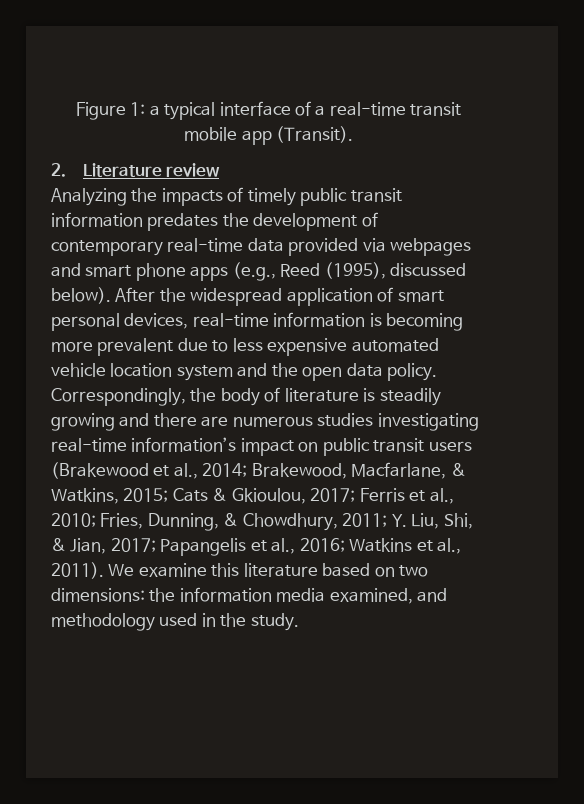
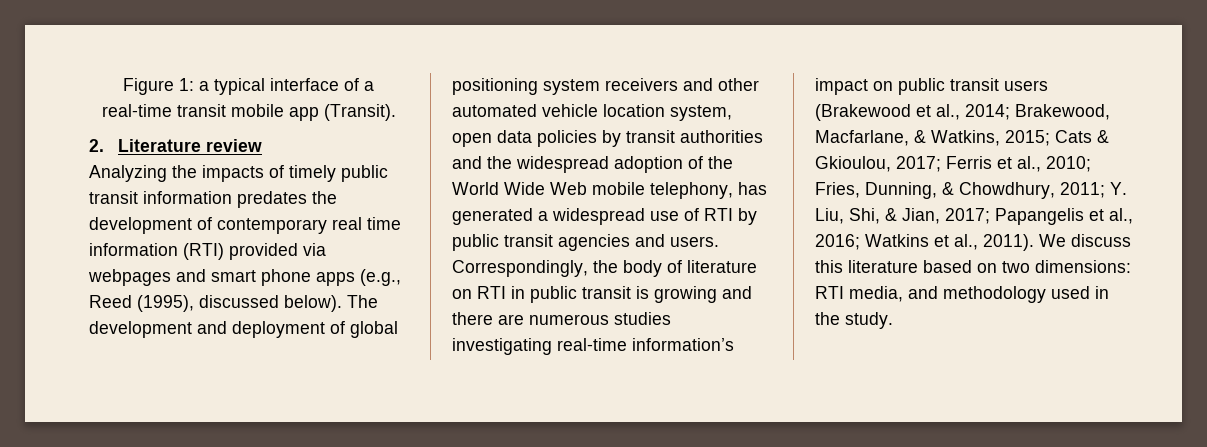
[167,238,284,252] real-time data -> [332,217,401,230] [89,243,224,260] real time information (RTI)
[115,287,444,306] [51,312,464,331] [51,338,439,356] [51,363,438,381] After the widespread application of smart personal devices, real-time information is becoming more prevalent due to less expensive automated vehicle location system and the open data policy. -> [347,295,378,308] [89,321,398,338] [452,78,759,95] [452,104,732,121] [452,130,763,147] [452,156,733,173] [452,182,767,199] [452,208,757,225] [452,234,719,251] The development and deployment of global positioning system receivers and other automated vehicle location system, open data policies by transit authorities and the widespread adoption of the World Wide Web mobile telephony, has generated a widespread use of RTI by public transit agencies and users.
[363,388,441,406] is steadily -> [452,286,649,303] on RTI in public transit is
[138,563,207,577] examine -> [1071,234,1131,247] discuss
[149,587,413,604] the information media examined, -> [815,286,903,302] RTI media,

